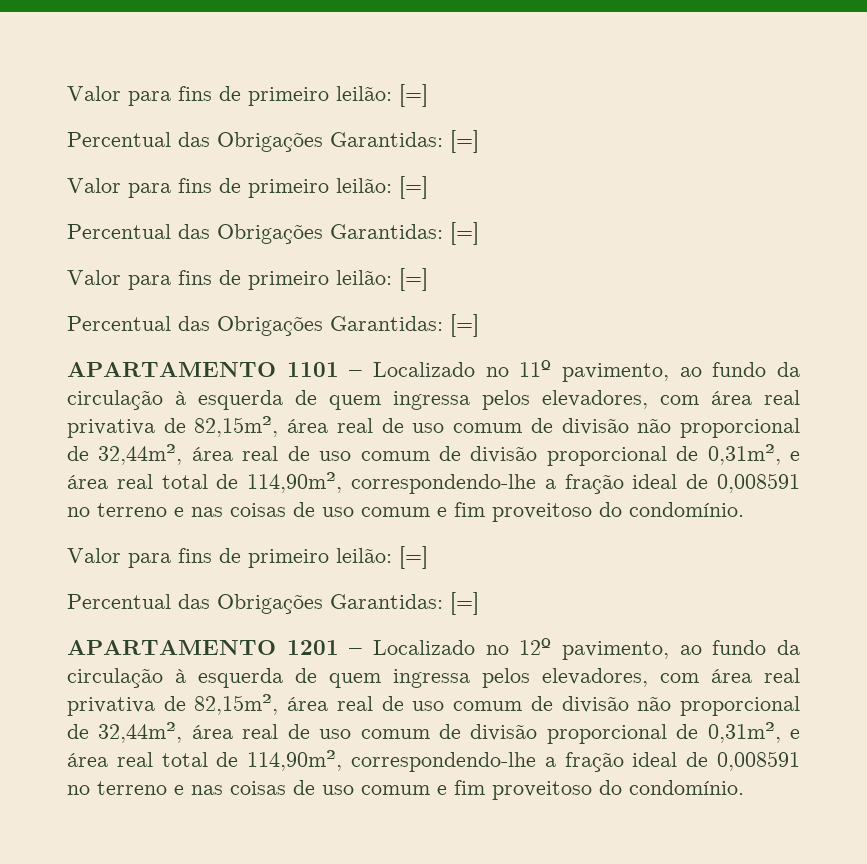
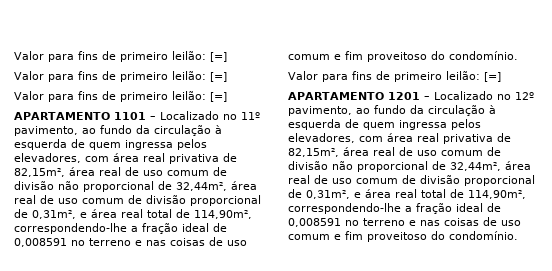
[67,84,428,107] [67,130,479,153] [67,176,428,199] [67,222,479,245] [67,268,428,291] [67,314,479,337] Valor para fins de primeiro leilão: [=] // Percentual das Obrigações Garantidas: [=] // Valor para fins de primeiro leilão: [=] // Percentual das Obrigações Garantidas: [=] // Valor para fins de primeiro leilão: [=] // Percentual das Obrigações Garantidas: [=] -> [14,51,227,62] [14,71,227,82] [14,91,227,102] Valor para fins de primeiro leilão: [=] // Valor para fins de primeiro leilão: [=] // Valor para fins de primeiro leilão: [=]
[67,592,479,615] // Percentual das Obrigações Garantidas: [=] -> (501, 77) none

